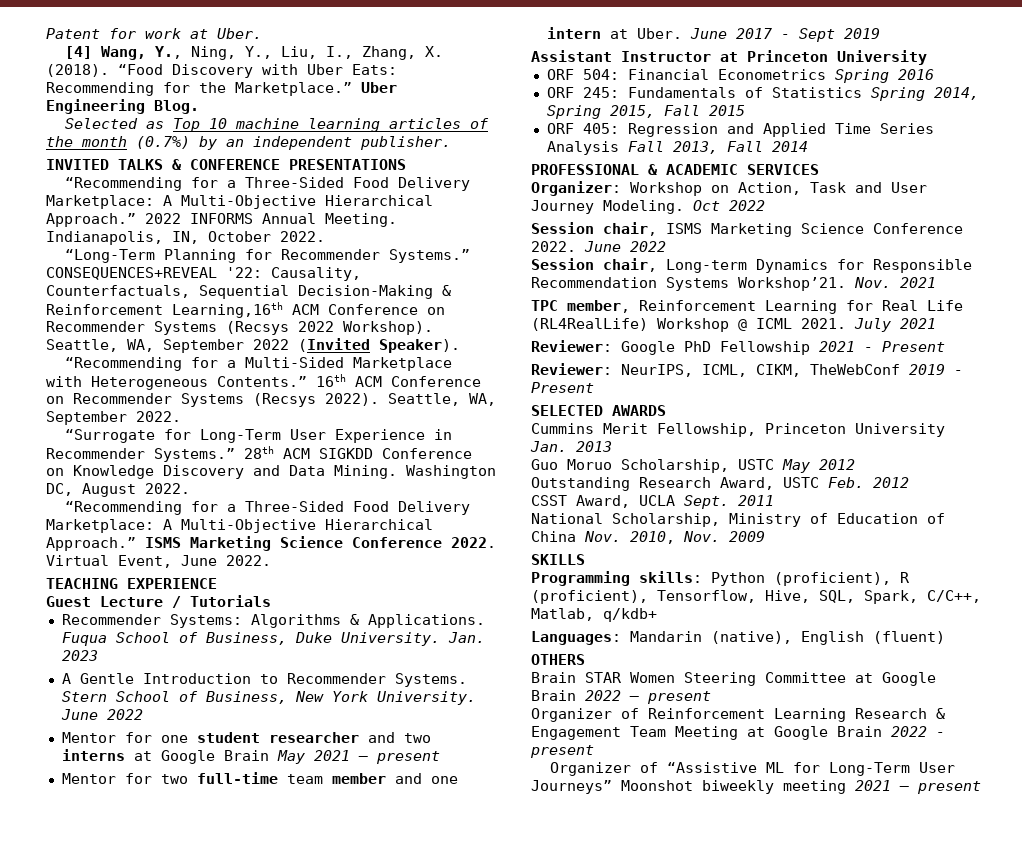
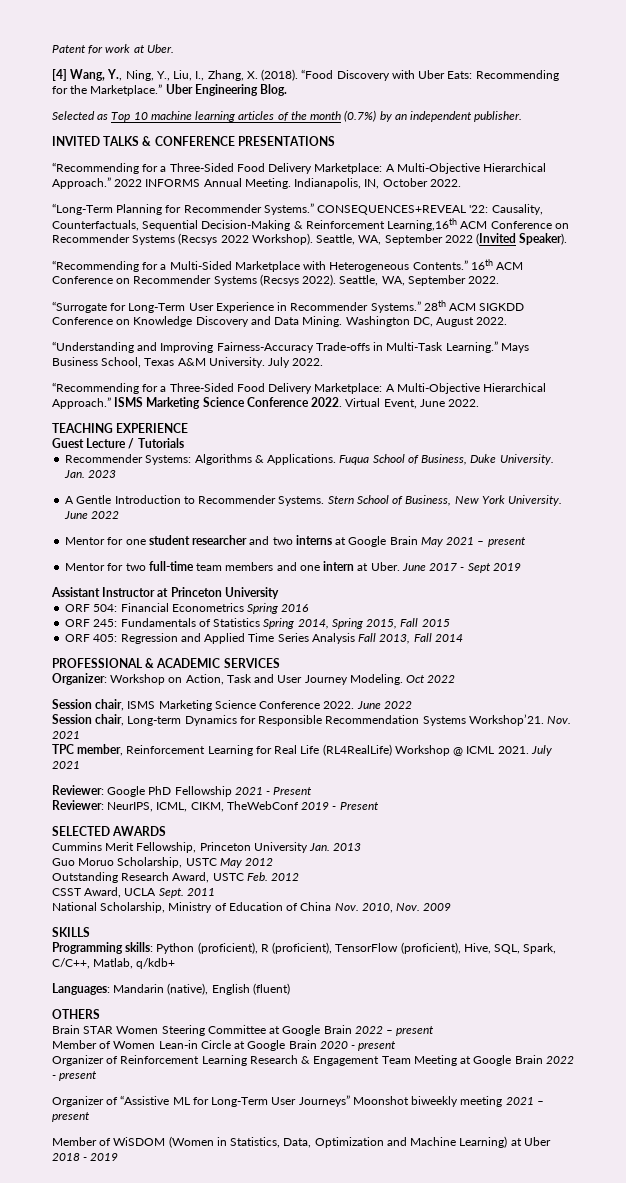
(190, 488) none -> [52,341,529,353] [52,357,324,368] // “Understanding and Improving Fairness-Accuracy Trade-offs in Multi-Task Learning.” Mays Business School, Texas A&M University. July 2022.
[331,773,386,784] member -> [225,562,274,571] members
[657,590,756,603] Tensorflow, -> [335,942,461,954] TensorFlow (proficient),
(711, 697) none -> [52,1040,397,1051] // Member of Women Lean-in Circle at Google Brain 2020 - present
(981, 787) none -> [52,1136,551,1148] [52,1153,119,1161] // Member of WiSDOM (Women in Statistics, Data, Optimization and Machine Learning) at Uber 2018 - 2019

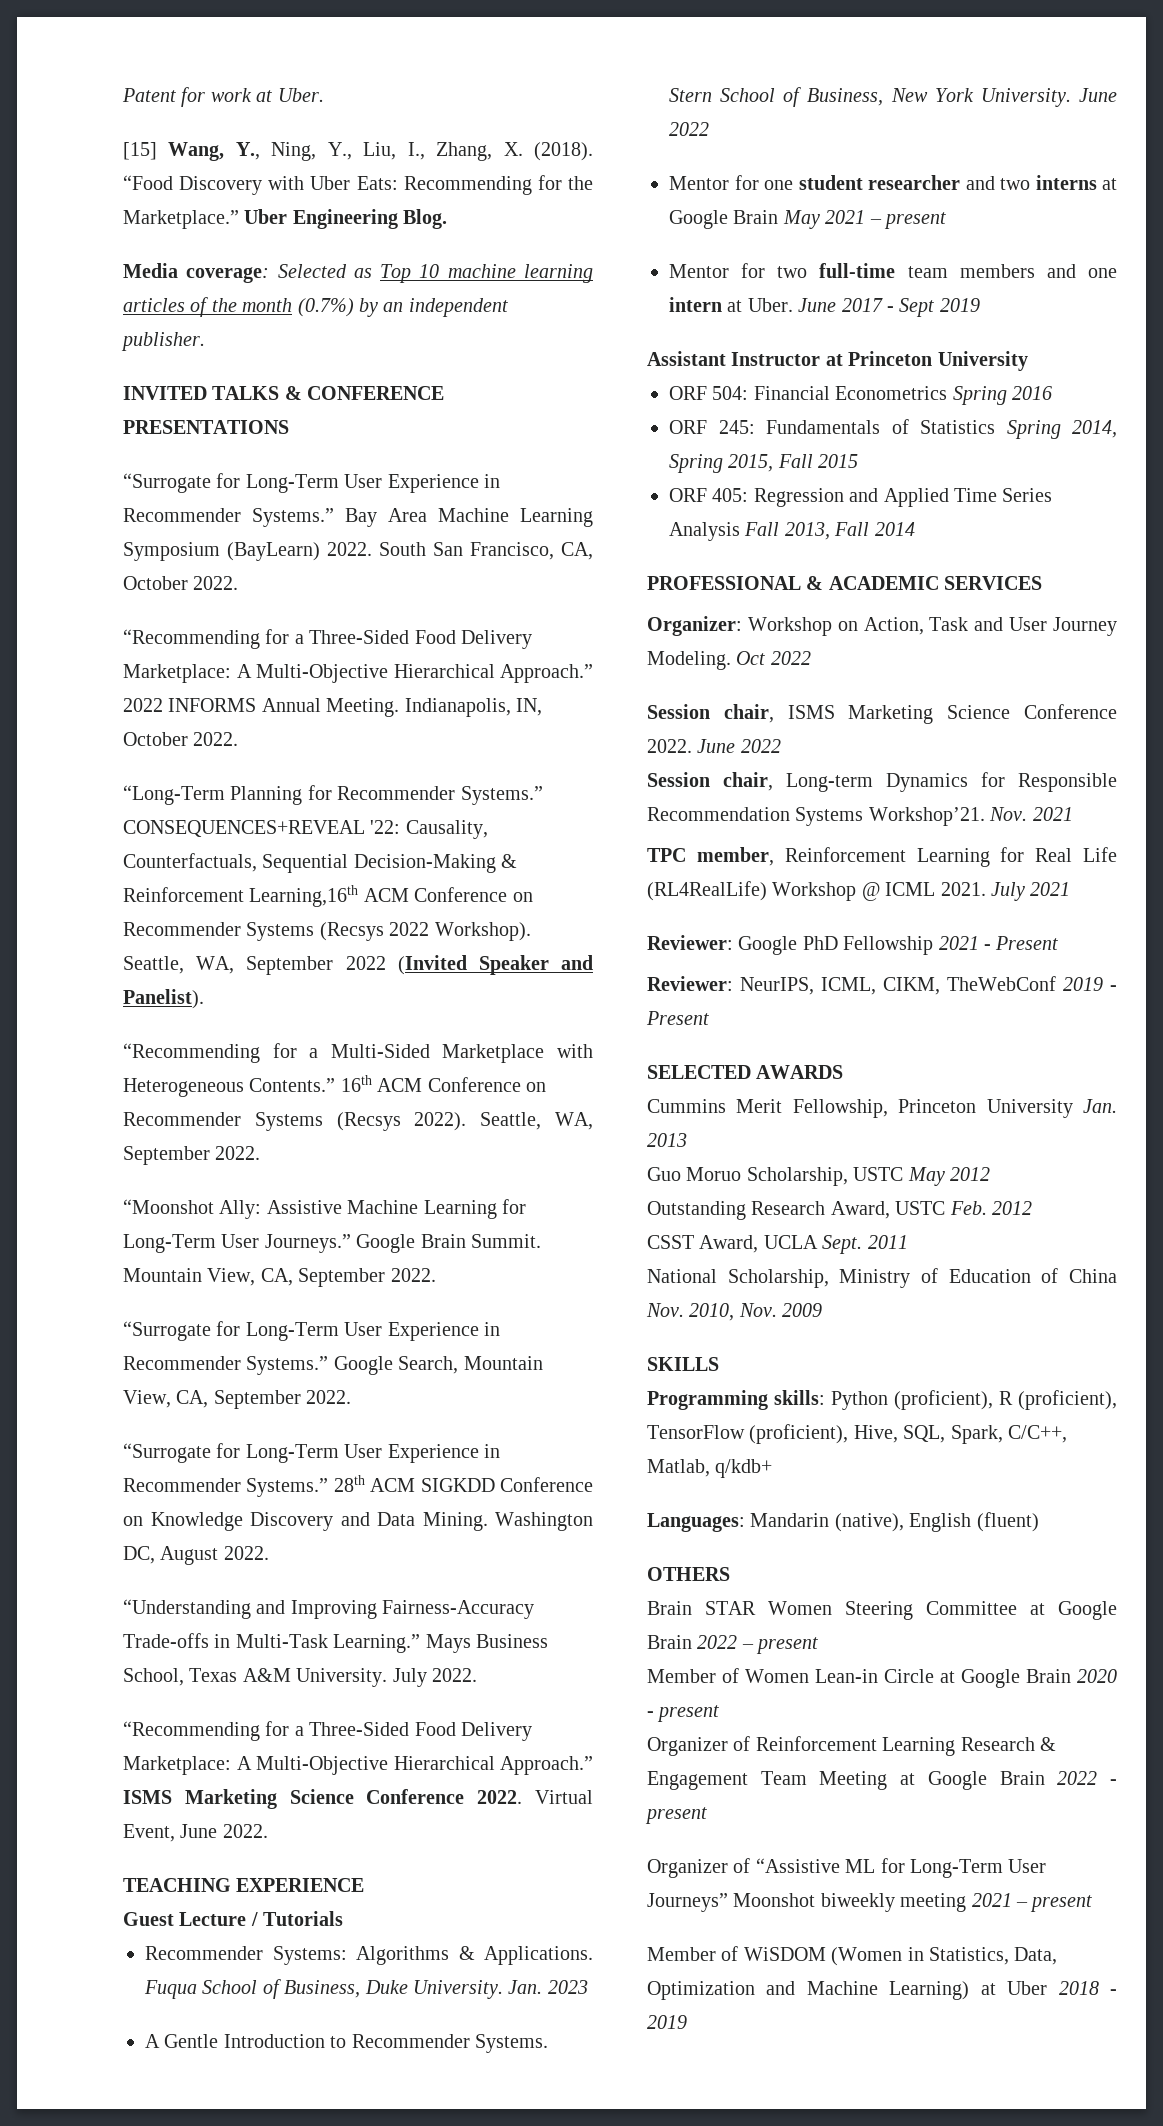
[52,69,67,81] [4] -> [123,142,157,160] [15]
(288, 90) none -> [123,263,270,283] Media coverage:
(335, 141) none -> [123,473,500,493] [123,508,593,527] [123,542,593,561] [123,576,239,590] // “Surrogate for Long-Term User Experience in Recommender Systems.” Bay Area Machine Learning Symposium (BayLearn) 2022. South San Francisco, CA, October 2022.
[519,233,568,245] Speaker). -> [478,955,593,975] [123,989,204,1009] Speaker and Panelist).
(500, 280) none -> [123,1199,526,1219] [123,1234,541,1253] [123,1268,436,1287] [123,1321,500,1341] [123,1356,543,1375] [123,1390,352,1409] // “Moonshot Ally: Assistive Machine Learning for Long-Term User Journeys.” Google Brain Summit. Mountain View, CA, September 2022. // “Surrogate for Long-Term User Experience in Recommender Systems.” Google Search, Mountain View, CA, September 2022.

